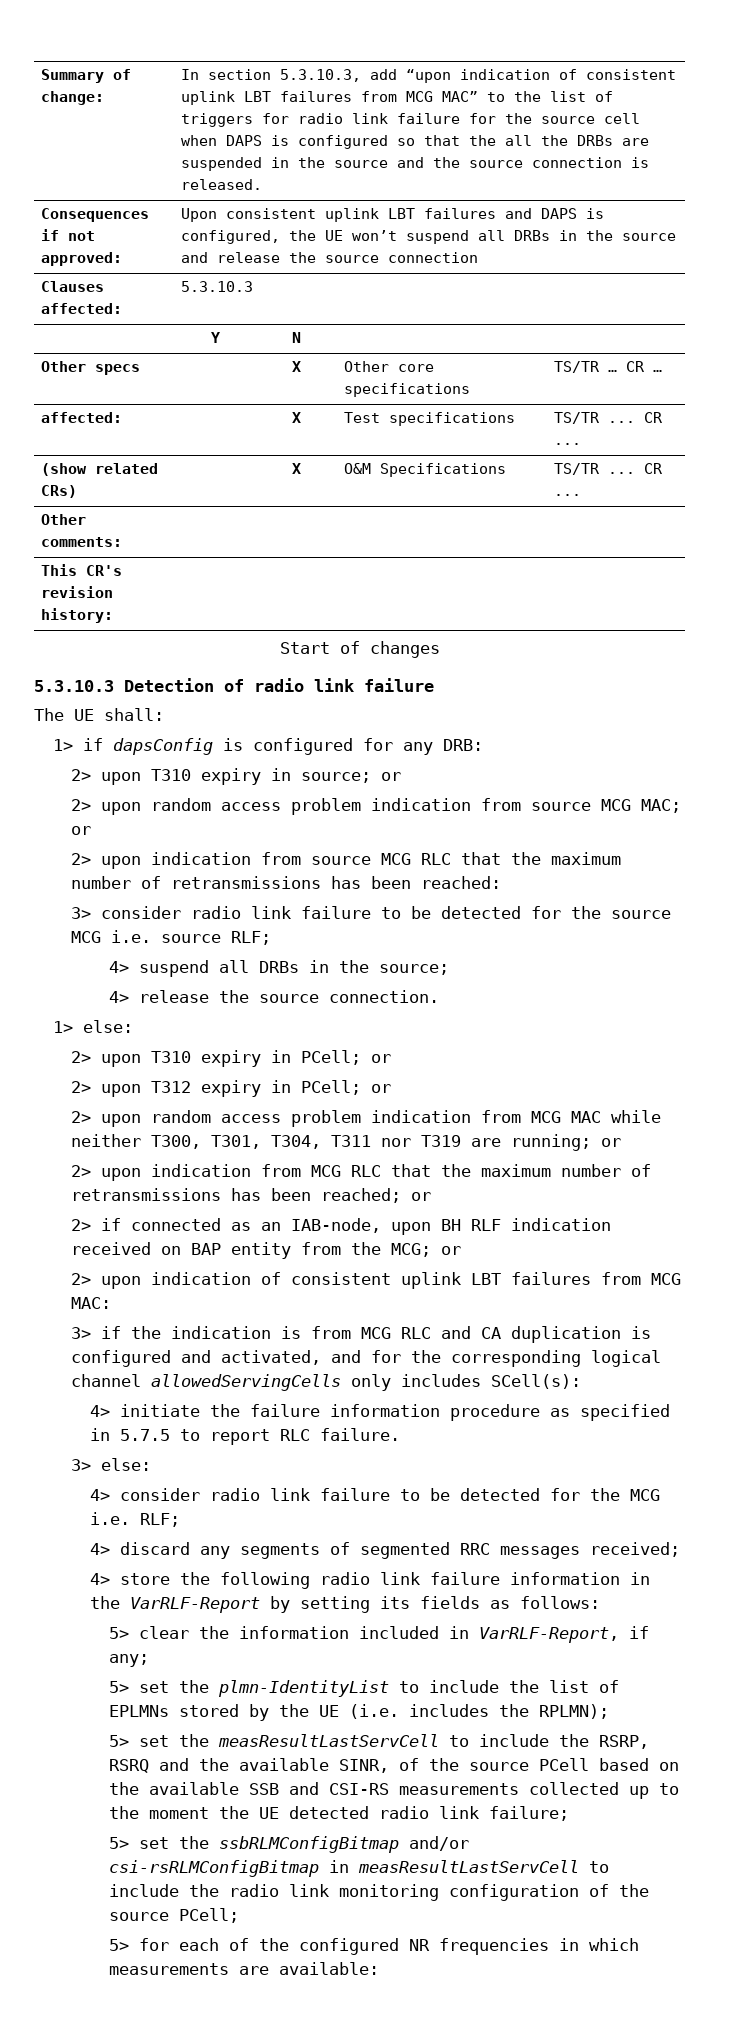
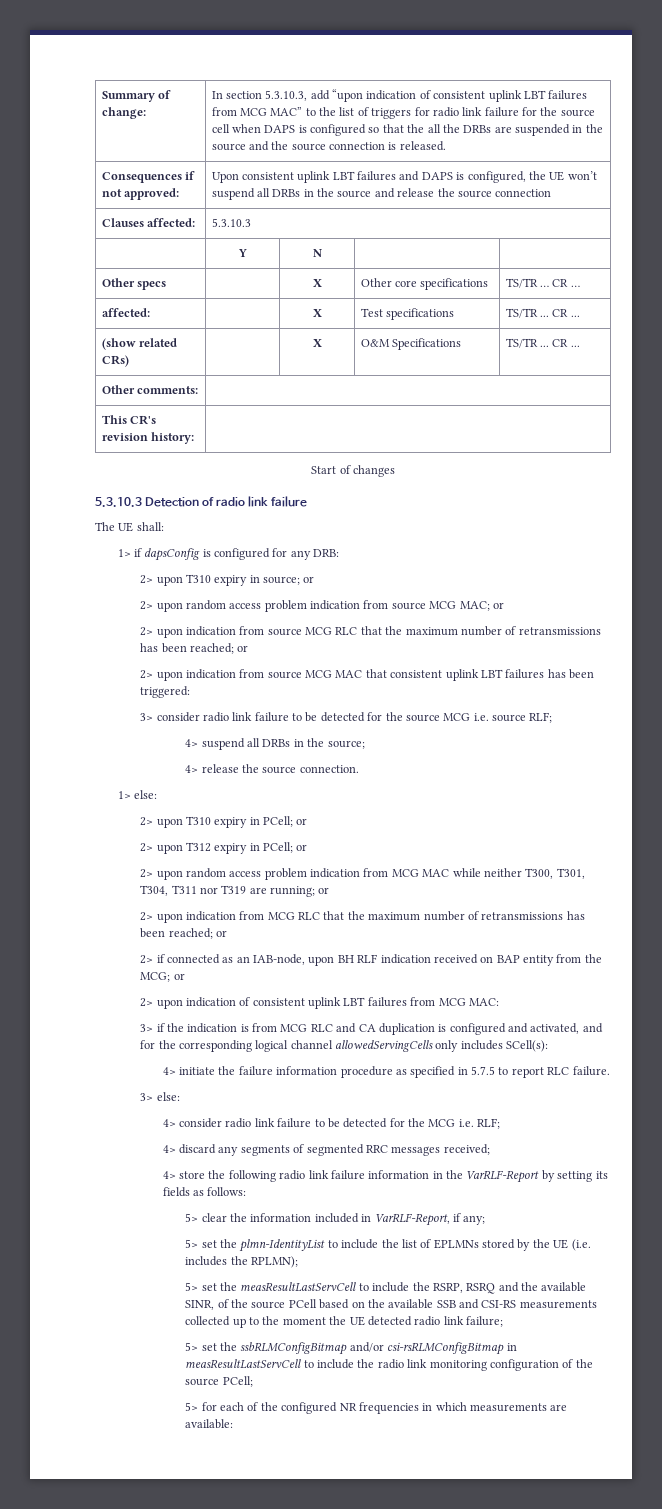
[421,876,502,889] reached: -> [189,643,249,654] [140,669,595,681] [140,686,191,698] reached; or // 2> upon indication from source MCG MAC that consistent uplink LBT failures has been triggered:

